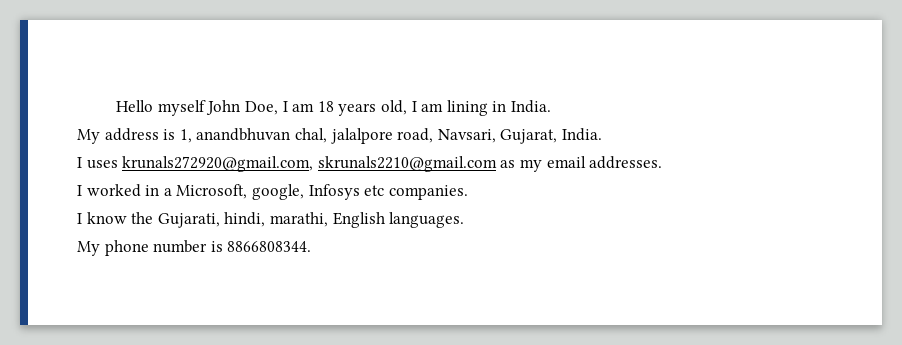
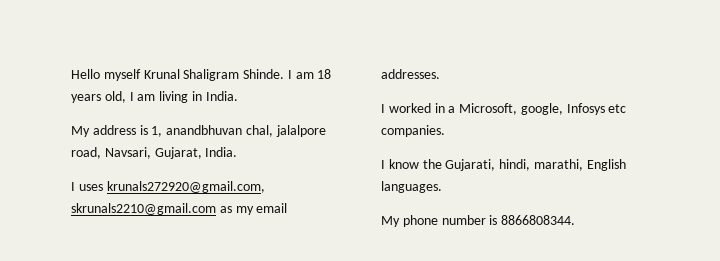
[206,100,279,115] John Doe, -> [143,69,285,81] Krunal Shaligram Shinde.
[446,100,488,116] lining -> [159,91,189,103] living

